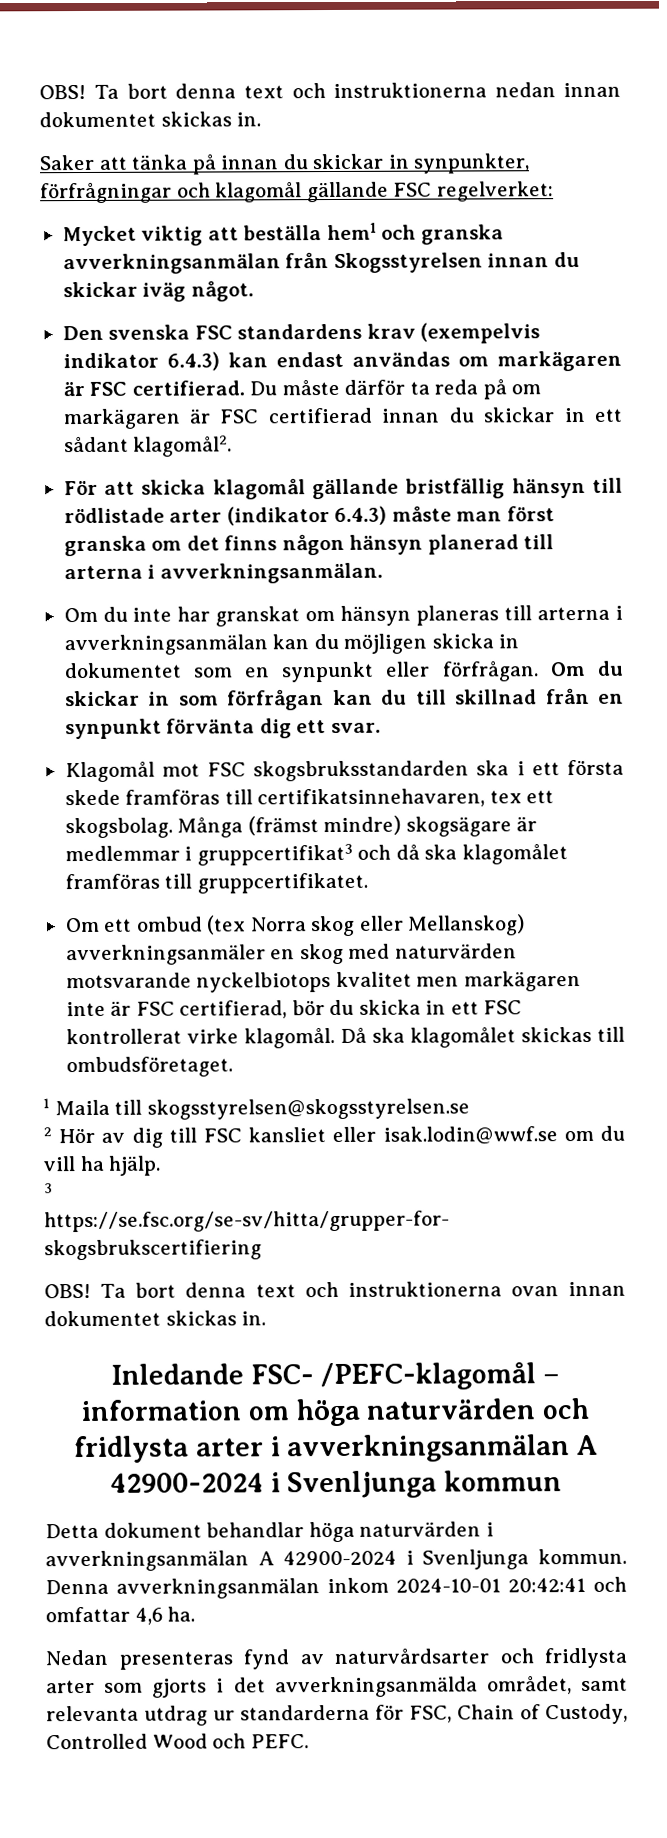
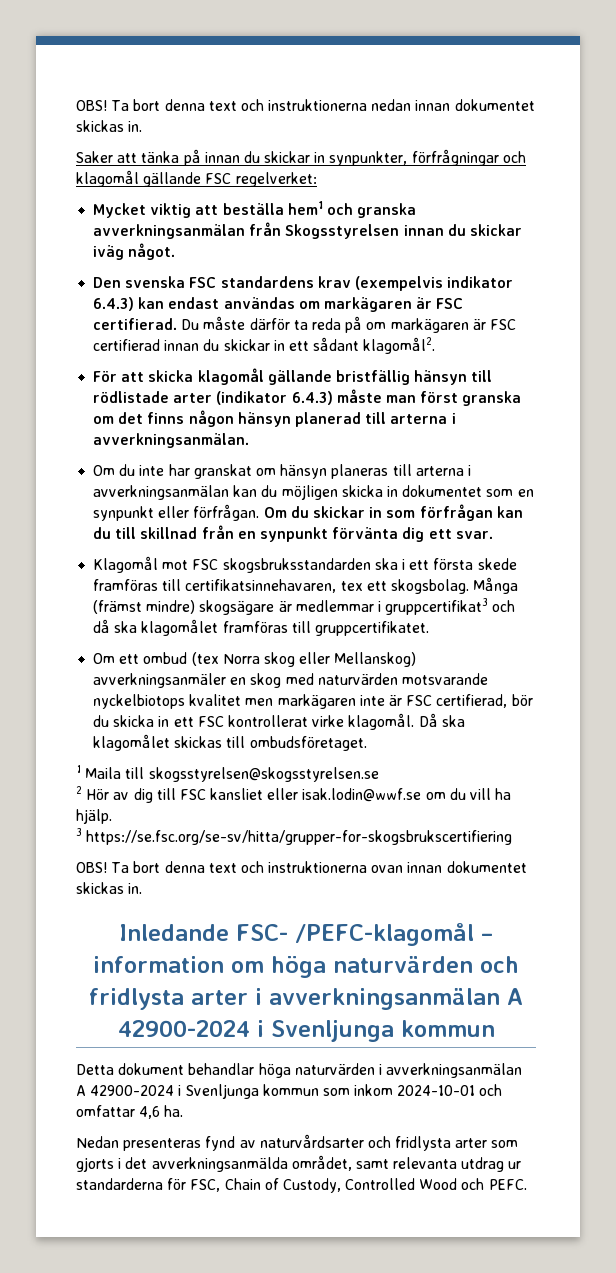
[538,1548,628,1565] [45,1578,320,1599] kommun. Denna avverkningsanmälan -> [262,1084,350,1096] kommun som
[508,1577,586,1593] 20:42:41 -> (476, 1090) none

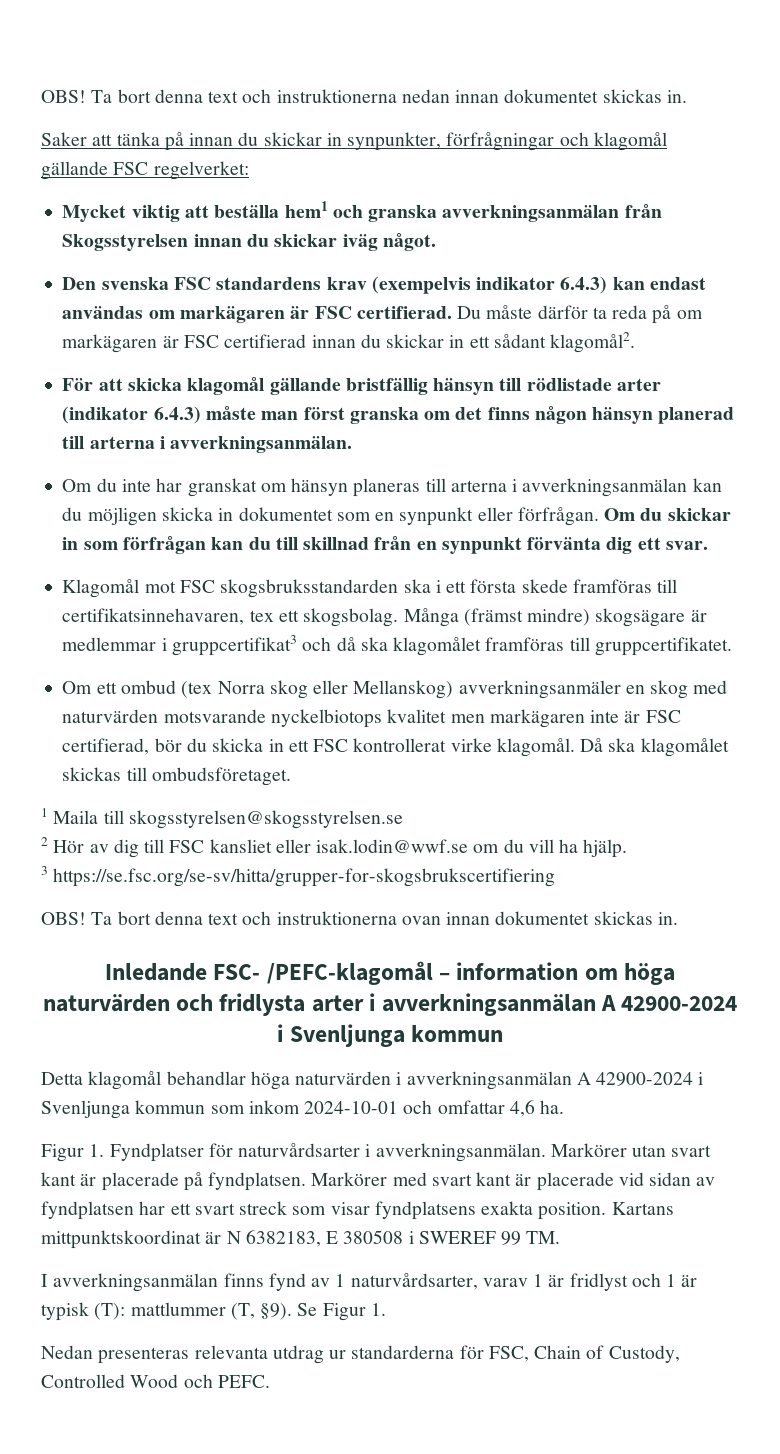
[118,1063,185,1075] dokument -> [88,1071,162,1090] klagomål
[76,1134,519,1151] [76,1155,389,1172] Nedan presenteras fynd av naturvårdsarter och fridlysta arter som gjorts i det avverkningsanmälda området, samt -> [41,1143,712,1162] [41,1172,716,1191] [41,1201,674,1220] [41,1230,561,1249] [41,1273,698,1292] [41,1302,386,1321] [41,1345,190,1364] Figur 1. Fyndplatser för naturvårdsarter i avverkningsanmälan. Markörer utan svart kant är placerade på fyndplatsen. Markörer med svart kant är placerade vid sidan av fyndplatsen har ett svart streck som visar fyndplatsens exakta position. Kartans mittpunktskoordinat är N 6382183, E 380508 i SWEREF 99 TM. // I avverkningsanmälan finns fynd av 1 naturvårdsarter, varav 1 är fridlyst och 1 är typisk (T): mattlummer (T, §9). Se Figur 1. // Nedan presenteras

